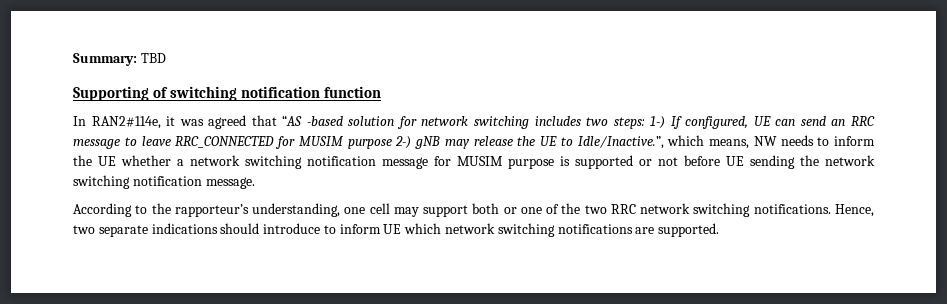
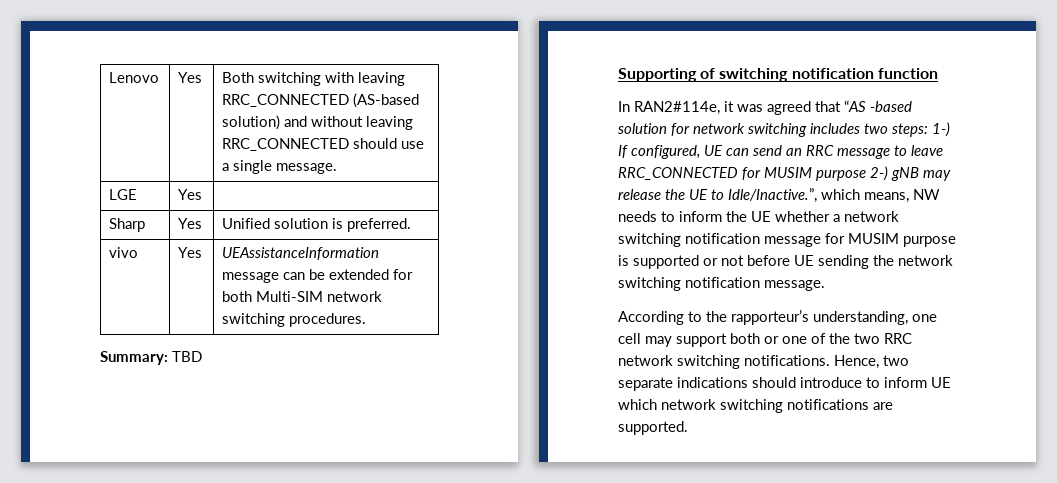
(73, 59) none -> [109,72,160,83] [178,72,203,83] [222,72,406,86] [222,93,420,108] [222,115,414,130] [222,138,425,151] [222,160,338,174] [109,189,138,200] [178,189,203,200] [109,218,146,232] [178,218,203,229] [222,218,412,232] [109,247,139,258] [178,247,203,258] [222,247,380,260] [222,269,414,283] [222,291,383,302] [222,313,367,327] Lenovo | Yes | Both switching with leaving RRC_CONNECTED (AS-based solution) and without leaving RRC_CONNECTED should use a single message. // LGE | Yes | // Sharp | Yes | Unified solution is preferred. // vivo | Yes | UEAssistanceInformation message can be extended for both Multi-SIM network switching procedures. //

